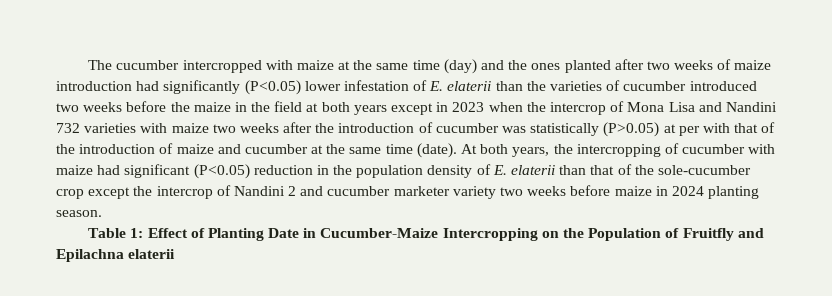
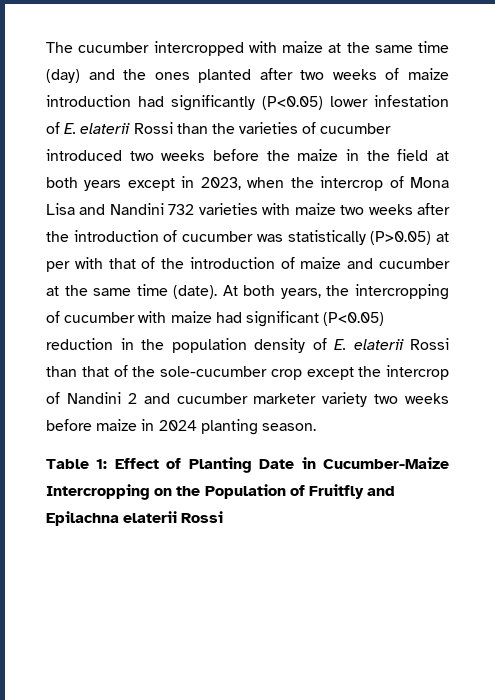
(492, 86) none -> [133,122,173,134] Rossi
[452,102,485,112] 2023 -> [200,177,241,190] 2023,
(556, 170) none -> [410,338,449,350] Rossi
(176, 254) none -> [181,511,224,523] Rossi

